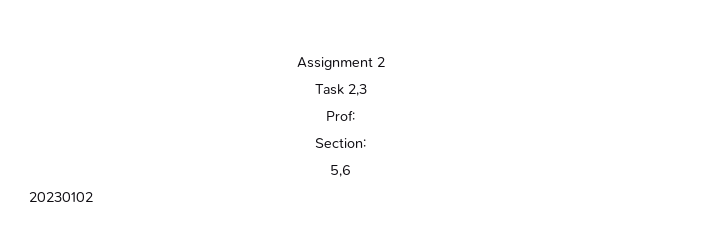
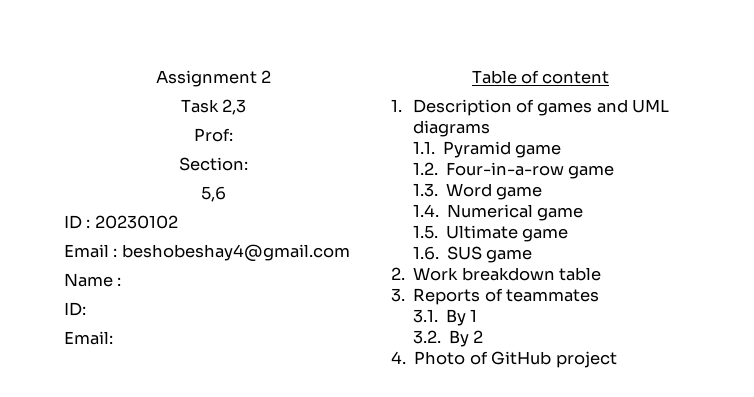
(351, 171) none -> [64,215,91,229] ID :
(93, 197) none -> [64,244,350,262] [64,273,122,287] [64,302,86,316] [64,331,113,345] [471,70,610,84] [391,99,670,116] [412,120,490,137] [412,141,562,158] [412,162,615,179] [412,183,543,200] [412,204,584,221] [412,225,569,242] [412,246,533,263] [391,267,602,281] [391,288,600,305] [412,309,478,326] [412,330,484,347] [391,351,617,368] // Email : beshobeshay4@gmail.com // Name : // ID: // Email: // Table of content // 1. Description of games and UML diagrams // 1.1. Pyramid game // 1.2. Four-in-a-row game // 1.3. Word game // 1.4. Numerical game // 1.5. Ultimate game // 1.6. SUS game // 2. Work breakdown table // 3. Reports of teammates // 3.1. By 1 // 3.2. By 2 // 4. Photo of GitHub project

